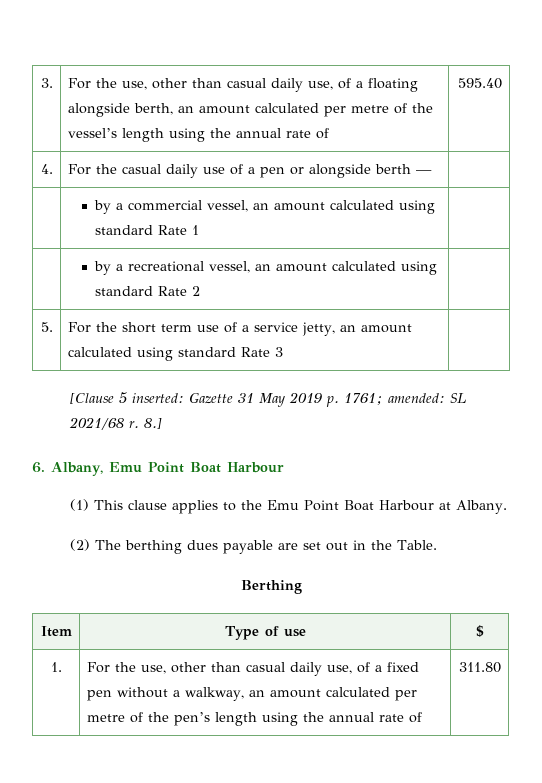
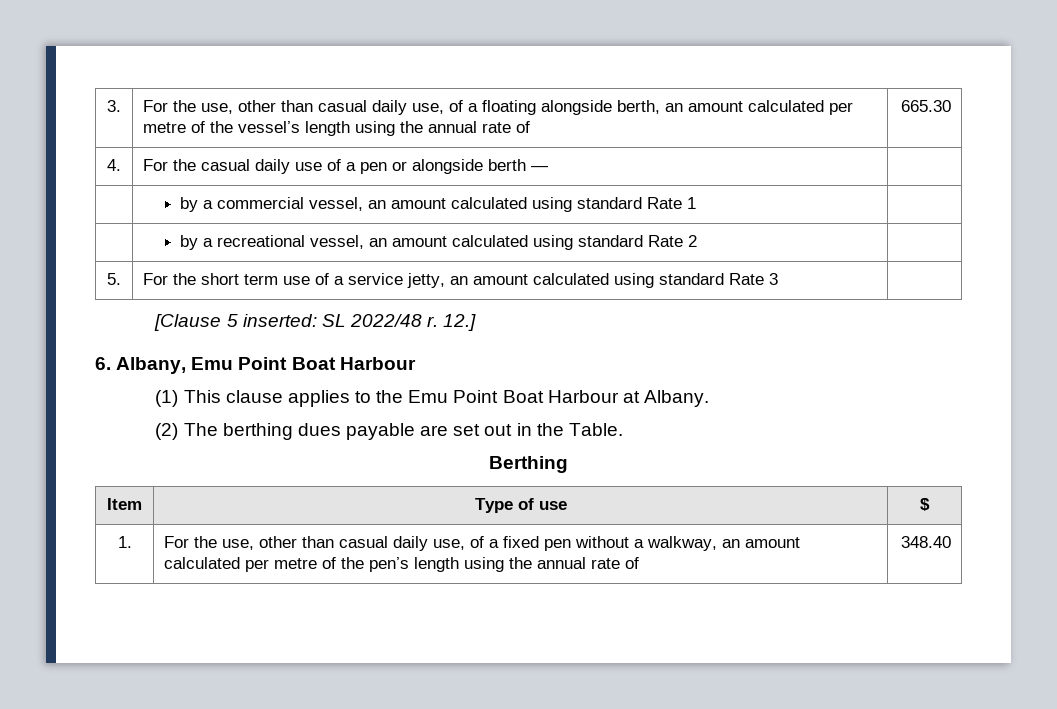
[458,78,503,89] 595.40 -> [900,100,951,112] 665.30
[189,392,468,407] [69,417,163,430] Gazette 31 May 2019 p. 1761; amended: SL 2021/68 r. 8.] -> [321,314,477,331] SL 2022/48 r. 12.]
[459,662,502,673] 311.80 -> [900,536,951,548] 348.40

